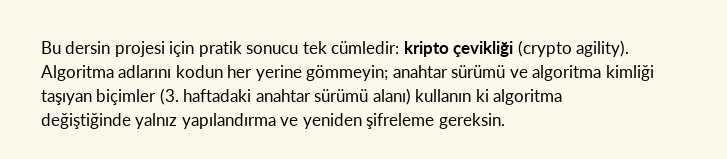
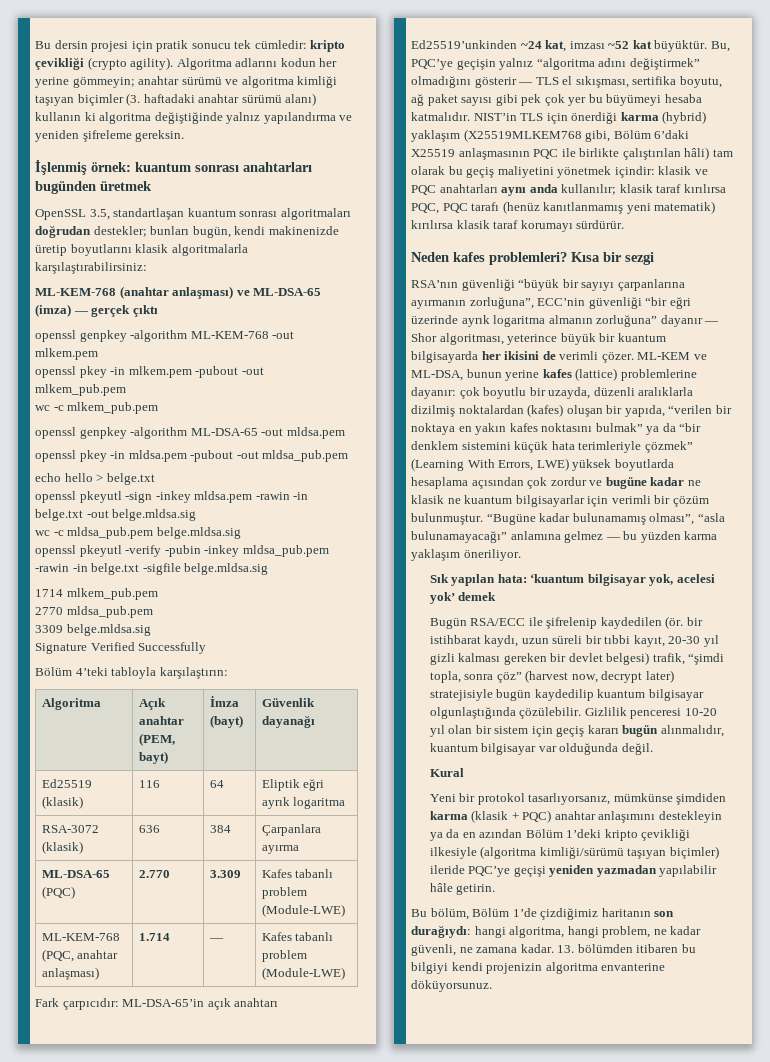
(505, 121) none -> [35,159,312,175] [35,181,152,194] [35,208,351,220] [35,225,339,238] [35,244,248,256] [35,262,147,274] [35,286,322,299] [35,304,158,317] [35,330,295,342] [35,348,98,360] [35,366,264,378] [35,384,126,396] [35,402,159,414] [35,427,345,439] [35,450,349,462] [35,473,155,485] [35,491,309,503] [35,509,197,521] [35,527,241,539] [35,545,329,557] [35,563,269,575] [35,588,158,600] [35,606,153,618] [35,624,151,636] [35,642,207,654] [35,667,228,679] [41,698,101,710] [138,698,166,710] [138,716,184,725] [138,733,175,746] [138,751,168,764] [209,696,239,707] [209,715,243,728] [261,698,315,707] [261,715,315,728] [41,779,92,788] [41,796,83,809] [138,780,160,788] [209,780,224,788] [261,779,325,791] [261,797,346,809] [41,825,99,833] [41,841,83,854] [138,825,160,833] [209,825,231,833] [261,824,321,836] [261,845,299,854] [41,870,110,878] [41,886,75,899] [138,870,170,878] [209,870,241,878] [261,869,334,878] [261,887,307,899] [261,904,345,917] [41,933,120,941] [41,949,119,962] [41,967,99,980] [138,933,170,941] [208,938,224,941] [261,932,334,941] [261,950,307,962] [261,967,345,980] [35,998,279,1010] [411,40,730,52] [411,58,700,70] [411,76,722,88] [411,94,702,106] [411,111,707,124] [411,129,690,142] [411,147,733,160] [411,166,708,178] [411,184,726,196] [411,201,716,214] [411,220,625,232] [411,252,654,265] [411,279,685,291] [411,297,691,309] [411,315,720,327] [411,333,666,345] [411,351,707,363] [411,368,697,381] [411,387,694,399] [411,404,732,417] [411,423,702,435] [411,441,693,453] [411,458,674,471] [411,477,701,489] [411,495,709,507] [411,513,725,525] [411,531,718,543] [411,549,521,561] [429,574,715,586] [429,592,497,604] [429,616,703,629] [429,635,719,647] [429,652,725,665] [429,670,674,683] [429,689,704,701] [429,707,717,719] [429,725,724,737] [429,743,653,755] [429,768,464,777] [429,793,727,805] [429,810,722,823] [429,829,691,841] [429,846,719,859] [429,865,718,877] [429,883,496,895] [411,908,675,920] [411,925,702,938] [411,944,696,956] [411,962,666,974] [411,980,492,992] // İşlenmiş örnek: kuantum sonrası anahtarları bugünden üretmek // OpenSSL 3.5, standartlaşan kuantum sonrası algoritmaları doğrudan destekler; bunları bugün, kendi makinenizde üretip boyutlarını klasik algoritmalarla karşılaştırabilirsiniz: // ML-KEM-768 (anahtar anlaşması) ve ML-DSA-65 (imza) — gerçek çıktı // openssl genpkey -algorithm ML-KEM-768 -out mlkem.pem // openssl pkey -in mlkem.pem -pubout -out mlkem_pub.pem // wc -c mlkem_pub.pem // openssl genpkey -algorithm ML-DSA-65 -out mldsa.pem // openssl pkey -in mldsa.pem -pubout -out mldsa_pub.pem // echo hello > belge.txt // openssl pkeyutl -sign -inkey mldsa.pem -rawin -in belge.txt -out belge.mldsa.sig // wc -c mldsa_pub.pem belge.mldsa.sig // openssl pkeyutl -verify -pubin -inkey mldsa_pub.pem -rawin -in belge.txt -sigfile belge.mldsa.sig // 1714 mlkem_pub.pem // 2770 mldsa_pub.pem // 3309 belge.mldsa.sig // Signature Verified Successfully // Bölüm 4’teki tabloyla karşılaştırın: // Algoritma | Açık anahtar (PEM, bayt) | İmza (bayt) | Güvenlik dayanağı // Ed25519 (klasik) | 116 | 64 | Eliptik eğri ayrık logaritma // RSA-3072 (klasik) | 636 | 384 | Çarpanlara ayırma // ML-DSA-65 (PQC) | 2.770 | 3.309 | Kafes tabanlı problem (Module-LWE) // ML-KEM-768 (PQC, anahtar anlaşması) | 1.714 | — | Kafes tabanlı problem (Module-LWE) // Fark çarpıcıdır: ML-DSA-65’in açık anahtarı Ed25519’unkinden ~24 kat, imzası ~52 kat büyüktür. Bu, PQC’ye geçişin yalnız “algoritma adını değiştirmek” olmadığını gösterir — TLS el sıkışması, sertifika boyutu, ağ paket sayısı gibi pek çok yer bu büyümeyi hesaba katmalıdır. NIST’in TLS için önerdiği karma (hybrid) yaklaşım (X25519MLKEM768 gibi, Bölüm 6’daki X25519 anlaşmasının PQC ile birlikte çalıştırılan hâli) tam olarak bu geçiş maliyetini yönetmek içindir: klasik ve PQC anahtarları aynı anda kullanılır; klasik taraf kırılırsa PQC, PQC tarafı (henüz kanıtlanmamış yeni matematik) kırılırsa klasik taraf korumayı sürdürür. // Neden kafes problemleri? Kısa bir sezgi // RSA’nın güvenliği “büyük bir sayıyı çarpanlarına ayırmanın zorluğuna”, ECC’nin güvenliği “bir eğri üzerinde ayrık logaritma almanın zorluğuna” dayanır — Shor algoritması, yeterince büyük bir kuantum bilgisayarda her ikisini de verimli çözer. ML-KEM ve ML-DSA, bunun yerine kafes (lattice) problemlerine dayanır: çok boyutlu bir uzayda, düzenli aralıklarla dizilmiş noktalardan (kafes) oluşan bir yapıda, “verilen bir noktaya en yakın kafes noktasını bulmak” ya da “bir denklem sistemini küçük hata terimleriyle çözmek” (Learning With Errors, LWE) yüksek boyutlarda hesaplama açısından çok zordur ve bugüne kadar ne klasik ne kuantum bilgisayarlar için verimli bir çözüm bulunmuştur. “Bugüne kadar bulunamamış olması”, “asla bulunamayacağı” anlamına gelmez — bu yüzden karma yaklaşım öneriliyor. // Sık yapılan hata: ‘kuantum bilgisayar yok, acelesi yok’ demek // Bugün RSA/ECC ile şifrelenip kaydedilen (ör. bir istihbarat kaydı, uzun süreli bir tıbbi kayıt, 20-30 yıl gizli kalması gereken bir devlet belgesi) trafik, “şimdi topla, sonra çöz” (harvest now, decrypt later) stratejisiyle bugün kaydedilip kuantum bilgisayar olgunlaştığında çözülebilir. Gizlilik penceresi 10-20 yıl olan bir sistem için geçiş kararı bugün alınmalıdır, kuantum bilgisayar var olduğunda değil. // Kural // Yeni bir protokol tasarlıyorsanız, mümkünse şimdiden karma (klasik + PQC) anahtar anlaşımını destekleyin ya da en azından Bölüm 1’deki kripto çevikliği ilkesiyle (algoritma kimliği/sürümü taşıyan biçimler) ileride PQC’ye geçişi yeniden yazmadan yapılabilir hâle getirin. // Bu bölüm, Bölüm 1’de çizdiğimiz haritanın son durağıydı: hangi algoritma, hangi problem, ne kadar güvenli, ne zamana kadar. 13. bölümden itibaren bu bilgiyi kendi projenizin algoritma envanterine döküyorsunuz.

